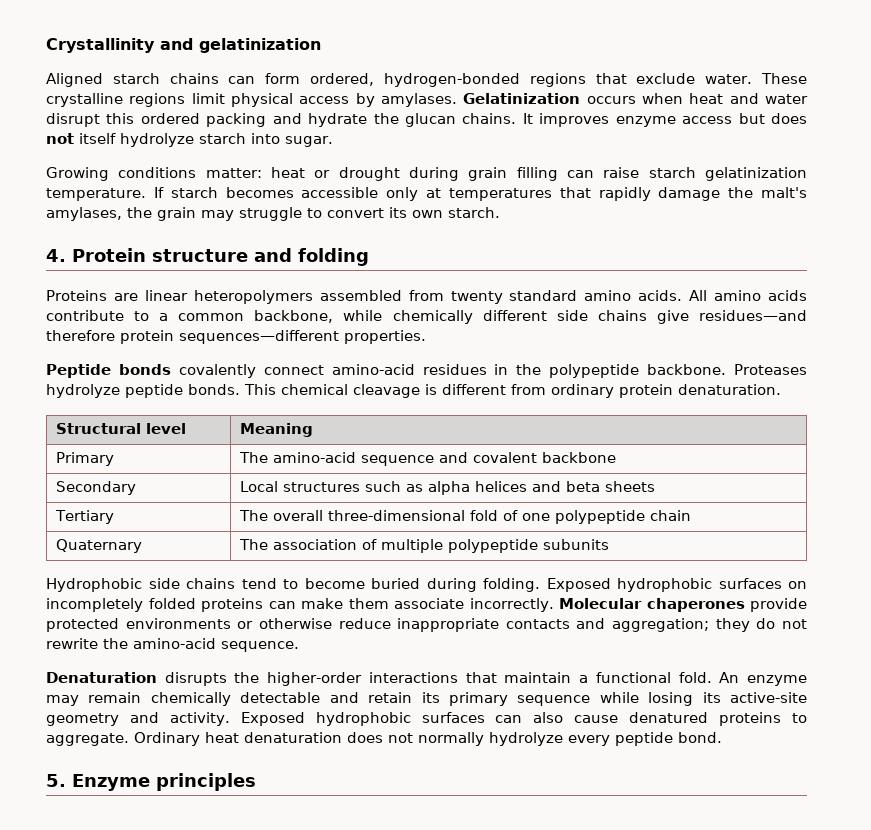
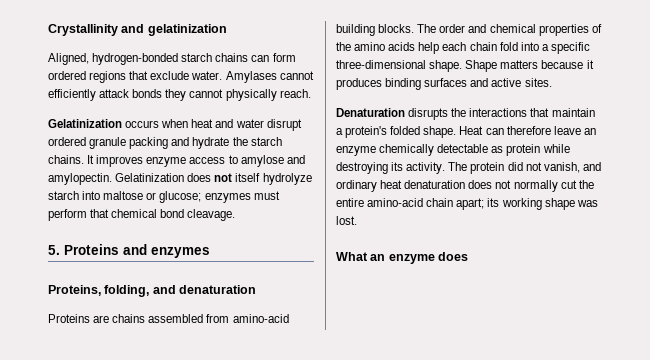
[46,73,103,87] Aligned -> [48,53,179,65] Aligned, hydrogen-bonded
[310,73,520,87] ordered, hydrogen-bonded -> [48,71,86,80] ordered
[760,73,807,84] [46,93,457,107] These crystalline regions limit physical access by amylases. -> [225,71,314,83] [48,89,311,101] Amylases cannot efficiently attack bonds they cannot physically reach. //
[106,113,200,124] this ordered -> [48,137,127,149] ordered granule
[405,113,456,127] glucan -> [250,137,282,146] starch
[738,113,765,124] but -> [228,155,305,167] [48,173,185,185] to amylose and amylopectin. Gelatinization
[285,136,333,147] [46,167,807,181] [46,187,808,201] [46,207,500,221] [46,248,369,266] [46,290,807,304] [46,310,807,324] [46,330,426,344] [46,364,807,378] [46,384,781,398] [56,423,187,434] [240,423,314,437] [56,452,115,466] [239,452,617,466] [56,481,137,495] [240,481,656,495] [55,510,115,524] [239,510,692,524] [56,539,143,553] [239,539,610,553] [46,578,807,592] [46,598,807,612] [46,618,807,632] [46,638,299,652] sugar. // Growing conditions matter: heat or drought during grain filling can raise starch gelatinization temperature. If starch becomes accessible only at temperatures that rapidly damage the malt's amylases, the grain may struggle to convert its own starch. // 4. Protein structure and folding // Proteins are linear heteropolymers assembled from twenty standard amino acids. All amino acids contribute to a common backbone, while chemically different side chains give residues—and therefore protein sequences—different properties. // Peptide bonds covalently connect amino-acid residues in the polypeptide backbone. Proteases hydrolyze peptide bonds. This chemical cleavage is different from ordinary protein denaturation. // Structural level | Meaning // Primary | The amino-acid sequence and covalent backbone // Secondary | Local structures such as alpha helices and beta sheets // Tertiary | The overall three-dimensional fold of one polypeptide chain // Quaternary | The association of multiple polypeptide subunits // Hydrophobic side chains tend to become buried during folding. Exposed hydrophobic surfaces on incompletely folded proteins can make them associate incorrectly. Molecular chaperones provide protected environments or otherwise reduce inappropriate contacts and aggregation; they do not rewrite the amino-acid sequence. -> [103,191,280,203] [48,209,236,221] [48,244,210,258] [48,285,257,297] [48,314,289,323] [336,24,602,36] [336,42,590,54] [336,60,594,72] [336,78,552,90] maltose or glucose; enzymes must perform that chemical bond cleavage. // 5. Proteins and enzymes // Proteins, folding, and denaturation // Proteins are chains assembled from amino-acid building blocks. The order and chemical properties of the amino acids help each chain fold into a specific three-dimensional shape. Shape matters because it produces binding surfaces and active sites.
[267,672,363,686] higher-order -> (467, 112) none
[595,672,807,686] [46,692,807,706] [46,712,808,726] [46,732,200,746] functional fold. An enzyme may remain chemically detectable and retain its primary sequence while losing its active-site geometry and activity. Exposed hydrophobic surfaces can also cause denatured proteins to aggregate. Ordinary -> [345,126,596,138] [336,144,570,156] [336,162,601,174] [336,180,377,192] protein's folded shape. Heat can therefore leave an enzyme chemically detectable as protein while destroying its activity. The protein did not vanish, and ordinary
[489,732,722,746] [46,773,256,791] hydrolyze every peptide bond. // 5. Enzyme principles -> [560,180,594,189] [336,198,598,210] [336,216,357,225] [336,252,469,264] cut the entire amino-acid chain apart; its working shape was lost. // What an enzyme does

